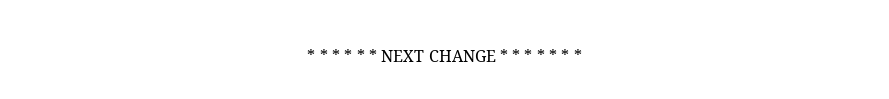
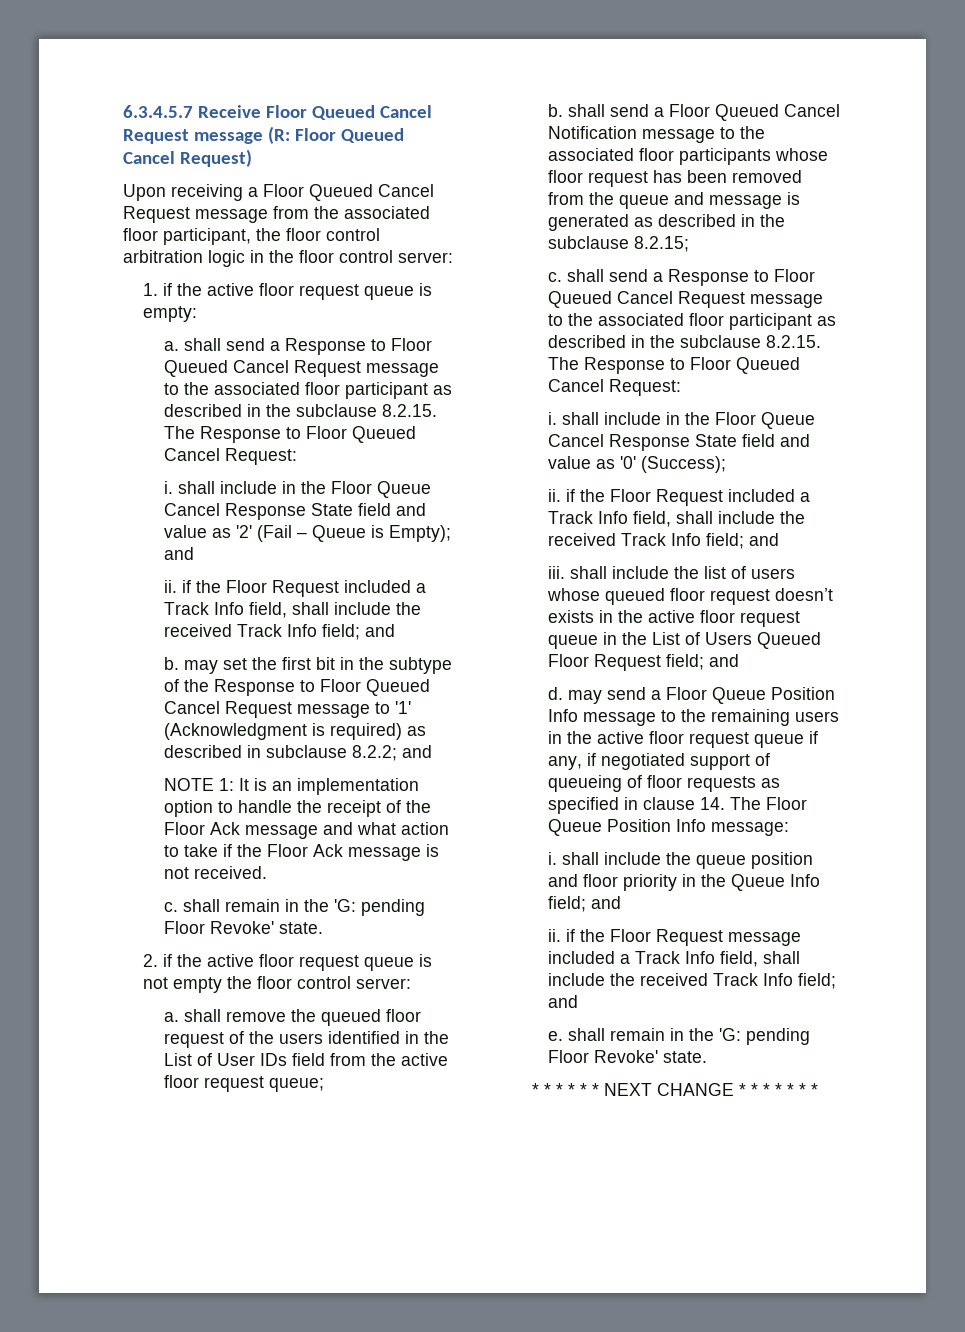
(307, 55) none -> [123,105,432,120] [123,126,404,144] [123,149,252,167] [123,184,434,201] [123,206,430,223] [123,228,380,245] [123,250,453,267] [143,283,433,300] [143,306,198,322] [163,338,432,355] [163,360,439,377] [163,382,452,399] [163,404,437,417] [163,426,416,443] [163,448,297,465] [163,481,431,498] [163,503,426,520] [163,525,451,542] [163,547,194,560] [163,580,426,597] [163,602,421,618] [163,624,395,640] [163,657,452,674] [163,679,430,696] [163,701,411,718] [163,723,426,740] [163,745,432,761] [163,778,419,795] [163,800,431,817] [163,822,449,839] [163,844,439,861] [163,866,267,879] [163,899,425,916] [163,921,323,934] [143,954,433,971] [143,976,412,993] [163,1009,421,1026] [163,1031,449,1048] [163,1053,448,1066] [163,1075,324,1092] [547,104,840,121] [547,126,765,143] [547,148,828,165] [547,170,802,187] [547,192,800,209] [547,214,785,231] [547,236,689,252] [547,269,815,286] [547,291,823,308] [547,313,836,330] [547,335,821,348] [547,357,800,374] [547,379,681,396] [547,412,815,429] [547,434,810,451] [547,456,726,473] [547,489,810,506] [547,511,805,527] [547,533,779,549] [547,566,795,579] [546,588,833,605] [547,610,800,627] [547,632,821,649] [547,654,739,671] [547,687,835,704] [547,709,839,726] [547,731,818,748] [547,753,770,770] [547,775,780,792] [547,797,807,814] [547,819,789,836] [547,852,813,869] [547,874,820,891] [547,896,621,912] [547,929,801,946] [547,951,800,967] [547,973,836,989] [547,995,578,1008] [547,1028,810,1045] [547,1050,707,1063] 6.3.4.5.7 Receive Floor Queued Cancel Request message (R: Floor Queued Cancel Request) // Upon receiving a Floor Queued Cancel Request message from the associated floor participant, the floor control arbitration logic in the floor control server: // 1. if the active floor request queue is empty: // a. shall send a Response to Floor Queued Cancel Request message to the associated floor participant as described in the subclause 8.2.15. The Response to Floor Queued Cancel Request: // i. shall include in the Floor Queue Cancel Response State field and value as '2' (Fail – Queue is Empty); and // ii. if the Floor Request included a Track Info field, shall include the received Track Info field; and // b. may set the first bit in the subtype of the Response to Floor Queued Cancel Request message to '1' (Acknowledgment is required) as described in subclause 8.2.2; and // NOTE 1: It is an implementation option to handle the receipt of the Floor Ack message and what action to take if the Floor Ack message is not received. // c. shall remain in the 'G: pending Floor Revoke' state. // 2. if the active floor request queue is not empty the floor control server: // a. shall remove the queued floor request of the users identified in the List of User IDs field from the active floor request queue; // b. shall send a Floor Queued Cancel Notification message to the associated floor participants whose floor request has been removed from the queue and message is generated as described in the subclause 8.2.15; // c. shall send a Response to Floor Queued Cancel Request message to the associated floor participant as described in the subclause 8.2.15. The Response to Floor Queued Cancel Request: // i. shall include in the Floor Queue Cancel Response State field and value as '0' (Success); // ii. if the Floor Request included a Track Info field, shall include the received Track Info field; and // iii. shall include the list of users whose queued floor request doesn’t exists in the active floor request queue in the List of Users Queued Floor Request field; and // d. may send a Floor Queue Position Info message to the remaining users in the active floor request queue if any, if negotiated support of queueing of floor requests as specified in clause 14. The Floor Queue Position Info message: // i. shall include the queue position and floor priority in the Queue Info field; and // ii. if the Floor Request message included a Track Info field, shall include the received Track Info field; and // e. shall remain in the 'G: pending Floor Revoke' state. //

